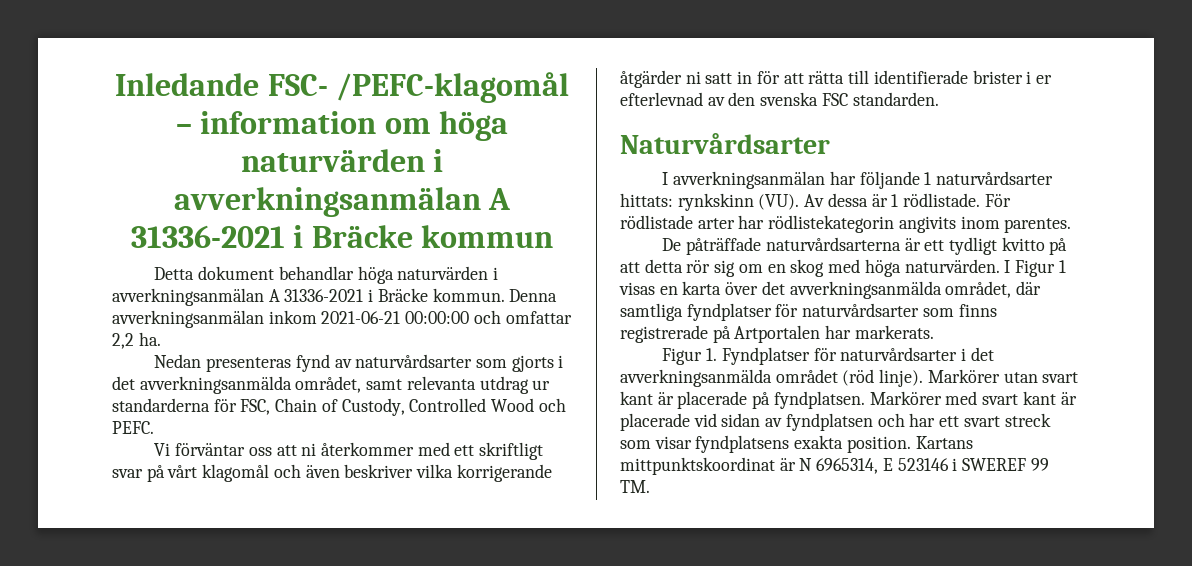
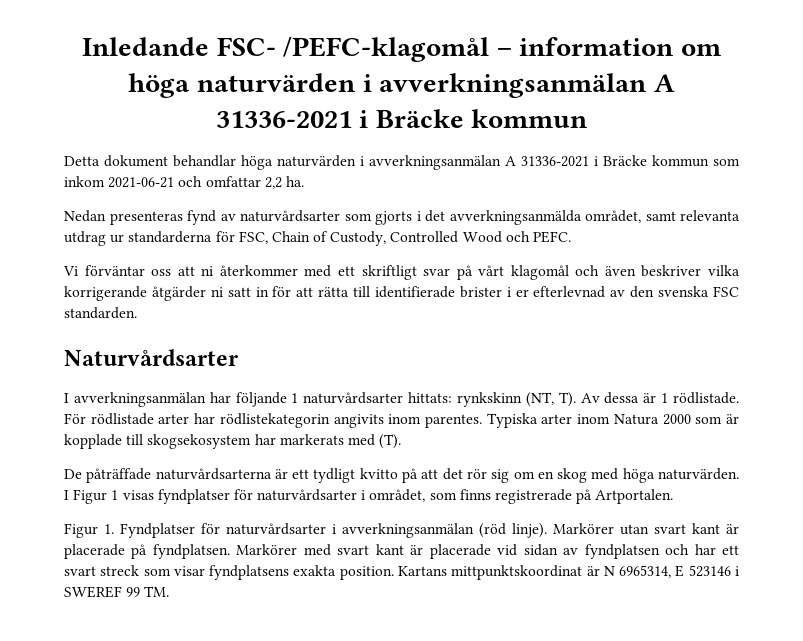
[432,288,558,302] [112,310,264,328] kommun. Denna avverkningsanmälan -> [652,155,740,167] kommun som
[405,311,470,324] 00:00:00 -> (175, 182) none
[758,194,800,210] (VU). -> [525,392,576,407] (NT, T).
(1072, 225) none -> [486,413,739,428] [64,434,402,449] Typiska arter inom Natura 2000 som är kopplade till skogsekosystem har markerats med (T).
[644,259,683,273] detta -> [442,468,463,480] det
[659,281,1042,299] [620,303,683,321] en karta över det avverkningsanmälda området, där samtliga -> (154, 495) none
(920, 310) none -> [361,489,426,502] i området,
[734,325,934,343] Artportalen har markerats. -> [595,489,674,504] Artportalen.
[970,347,994,361] [620,369,838,387] det avverkningsanmälda området -> [342,523,474,538] avverkningsanmälan

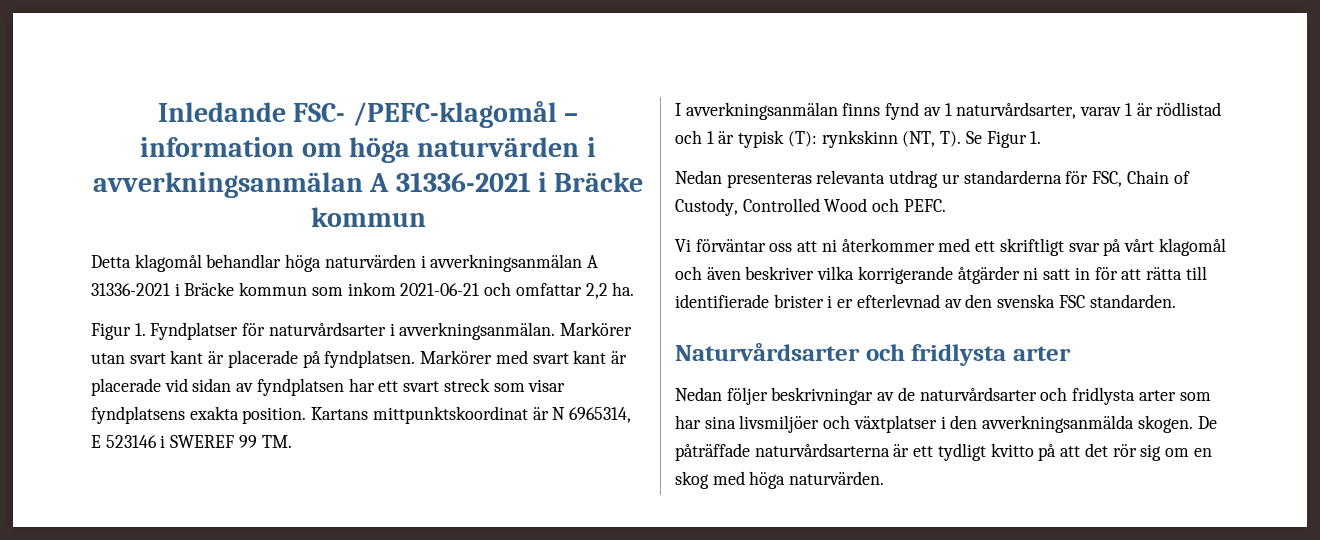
[104,155,168,167] dokument -> [134,254,202,272] klagomål
[64,210,676,225] Nedan presenteras fynd av naturvårdsarter som gjorts i det avverkningsanmälda området, samt -> [91,322,633,340] [91,350,627,368] [91,378,566,396] [91,406,632,424] [91,435,292,448] [675,102,1222,120] [675,130,1042,148] [675,170,812,188] Figur 1. Fyndplatser för naturvårdsarter i avverkningsanmälan. Markörer utan svart kant är placerade på fyndplatsen. Markörer med svart kant är placerade vid sidan av fyndplatsen har ett svart streck som visar fyndplatsens exakta position. Kartans mittpunktskoordinat är N 6965314, E 523146 i SWEREF 99 TM. // I avverkningsanmälan finns fynd av 1 naturvårdsarter, varav 1 är rödlistad och 1 är typisk (T): rynkskinn (NT, T). Se Figur 1. // Nedan presenteras
[64,392,740,407] [64,413,739,428] [64,434,402,449] // I avverkningsanmälan har följande 1 naturvårdsarter hittats: rynkskinn (NT, T). Av dessa är 1 rödlistade. För rödlistade arter har rödlistekategorin angivits inom parentes. Typiska arter inom Natura 2000 som är kopplade till skogsekosystem har markerats med (T). // -> [865,344,1071,366] [675,387,1211,405] [675,415,1193,433] och fridlysta arter // Nedan följer beskrivningar av de naturvårdsarter och fridlysta arter som har sina livsmiljöer och växtplatser i den avverkningsanmälda skogen.
[64,489,674,504] [64,523,739,538] [64,544,739,559] [64,565,740,580] [64,586,170,598] I Figur 1 visas fyndplatser för naturvårdsarter i området, som finns registrerade på Artportalen. // Figur 1. Fyndplatser för naturvårdsarter i avverkningsanmälan (röd linje). Markörer utan svart kant är placerade på fyndplatsen. Markörer med svart kant är placerade vid sidan av fyndplatsen och har ett svart streck som visar fyndplatsens exakta position. Kartans mittpunktskoordinat är N 6965314, E 523146 i SWEREF 99 TM. -> (885, 478) none

